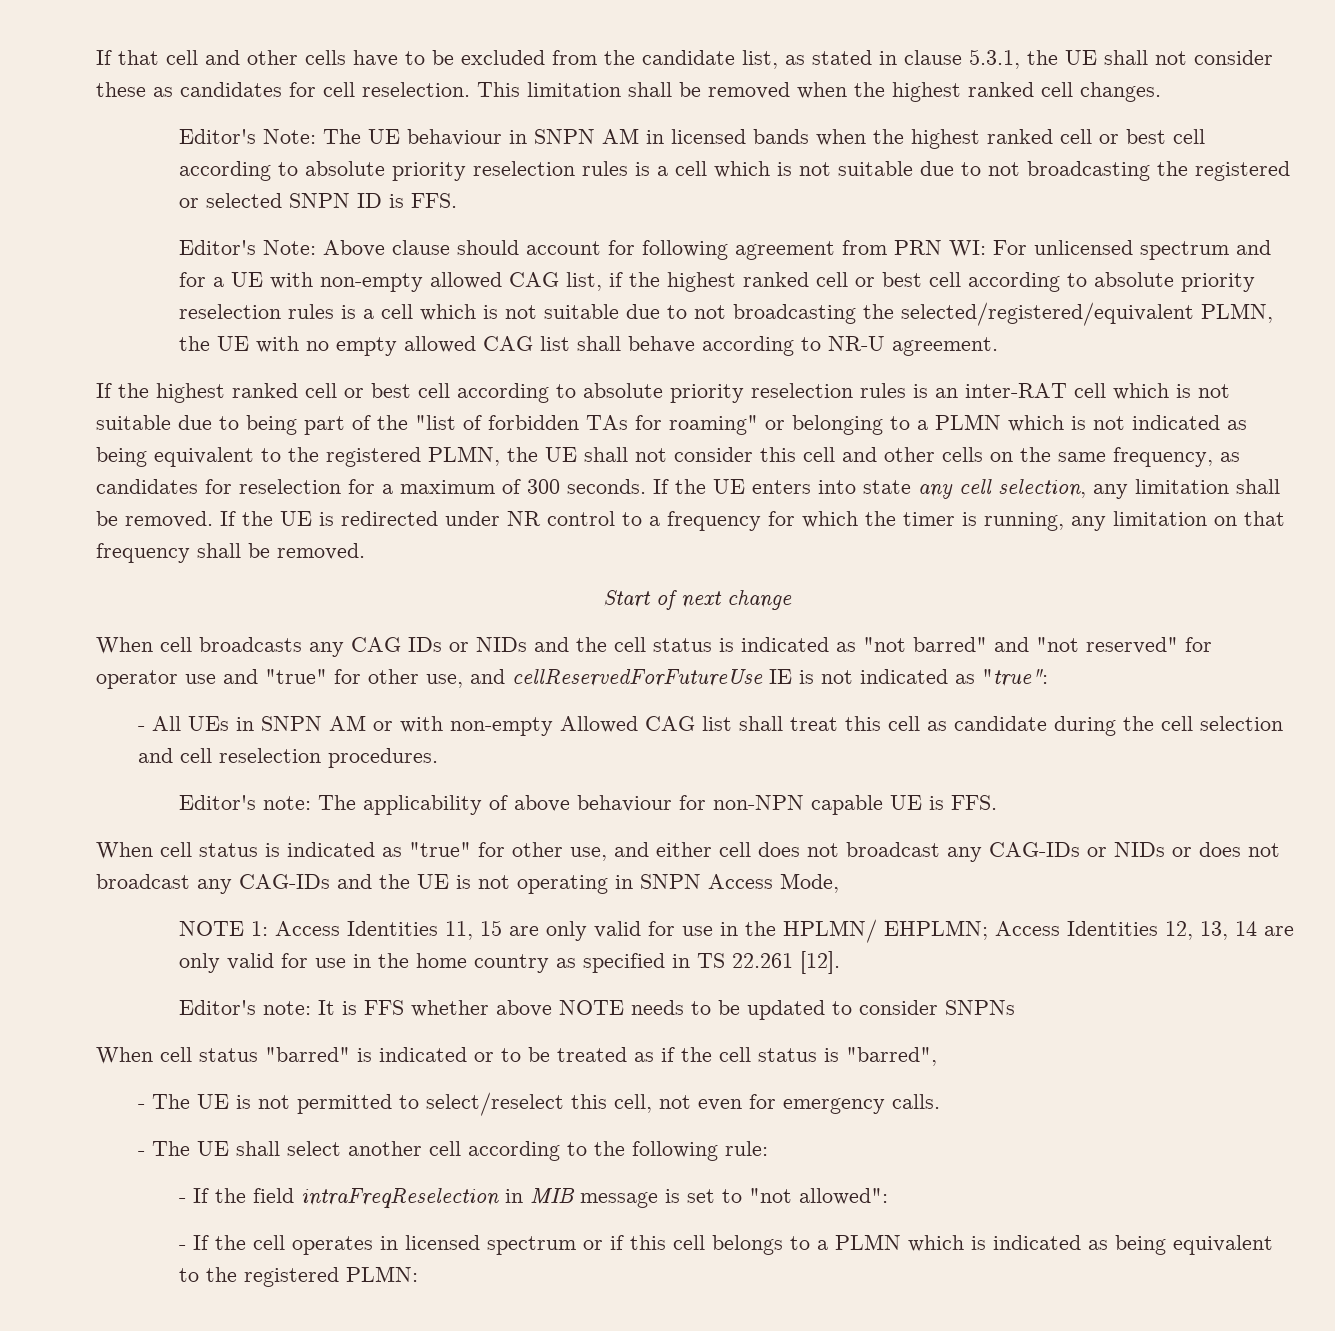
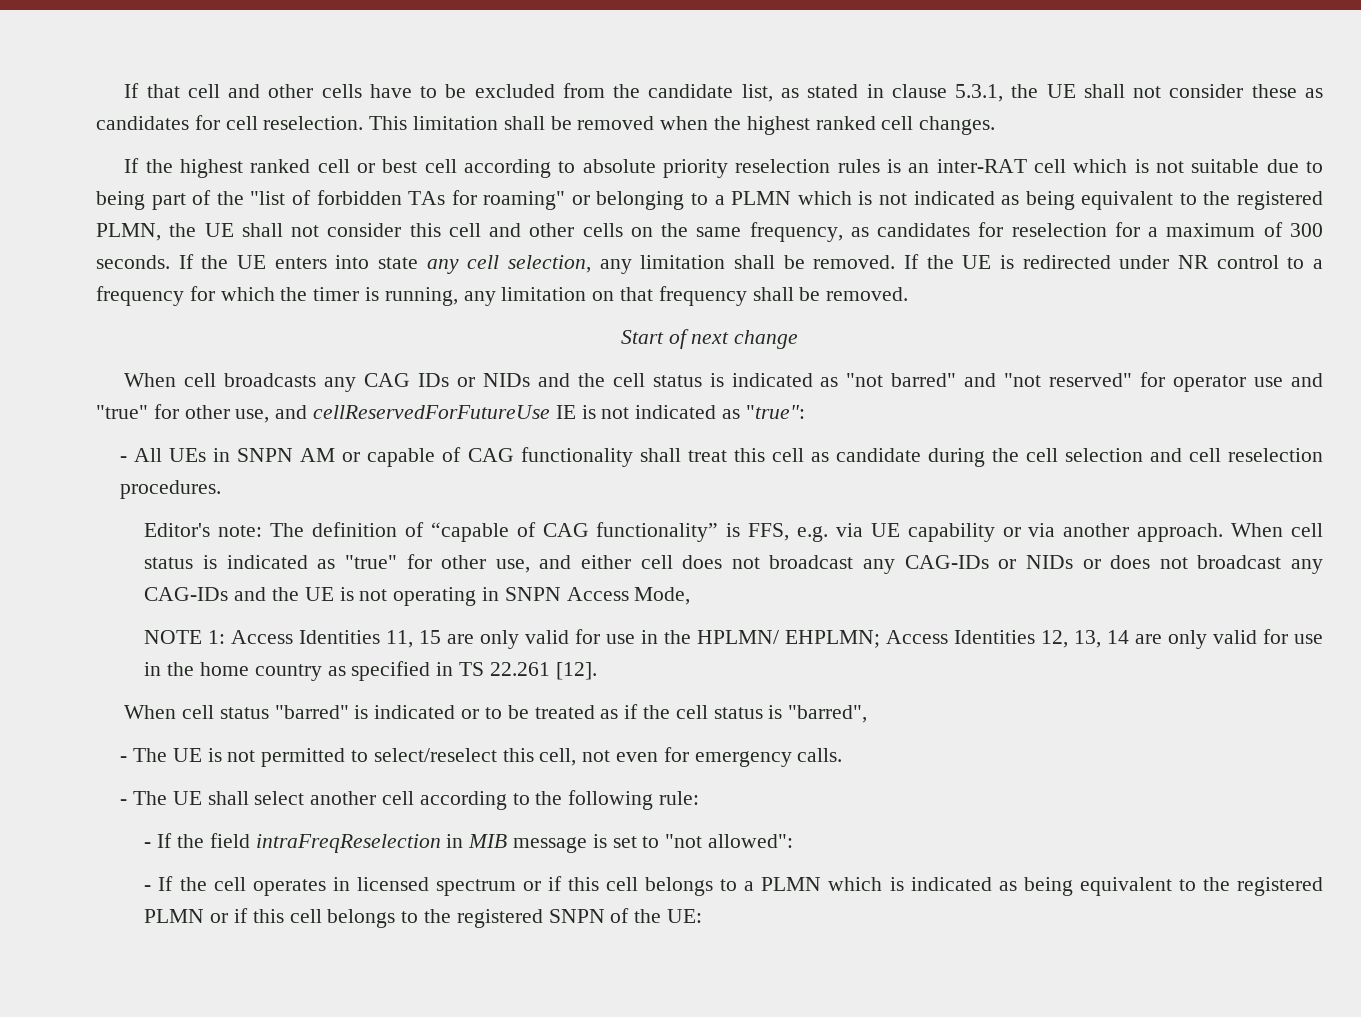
[179,128,1206,149] [179,161,1291,181] [179,193,458,208] [179,240,1272,260] [179,272,1256,292] [179,302,1274,326] [179,336,999,356] // Editor's Note: The UE behaviour in SNPN AM in licensed bands when the highest ranked cell or best cell according to absolute priority reselection rules is a cell which is not suitable due to not broadcasting the registered or selected SNPN ID is FFS. // Editor's Note: Above clause should account for following agreement from PRN WI: For unlicensed spectrum and for a UE with non-empty allowed CAG list, if the highest ranked cell or best cell according to absolute priority reselection rules is a cell which is not suitable due to not broadcasting the selected/registered/equivalent PLMN, the UE with no empty allowed CAG list shall behave according to NR-U agreement. -> (996, 125) none
[399,716,732,736] with non-empty Allowed CAG list -> [367,447,633,467] capable of CAG functionality
[363,795,998,815] applicability of above behaviour for non-NPN capable UE is FFS. // -> [312,522,1224,542] definition of “capable of CAG functionality” is FFS, e.g. via UE capability or via another approach.
[179,1000,1016,1020] // Editor's note: It is FFS whether above NOTE needs to be updated to consider SNPNs -> (597, 671) none
[346,1266,419,1282] PLMN: -> [144,908,703,928] PLMN or if this cell belongs to the registered SNPN of the UE:

